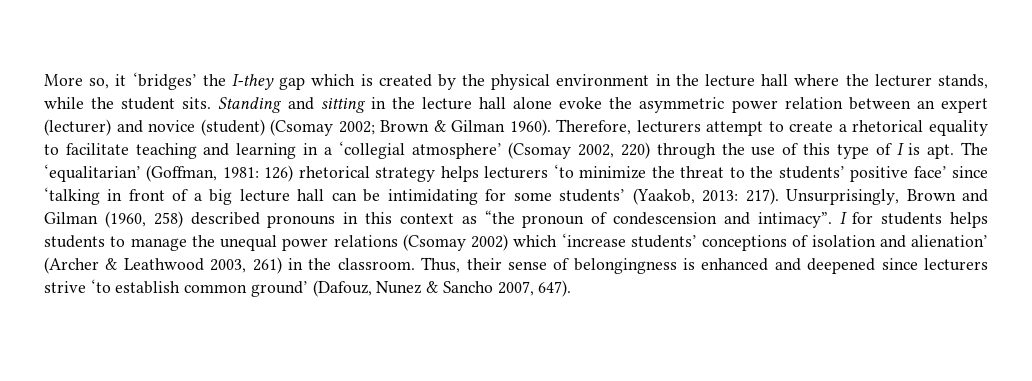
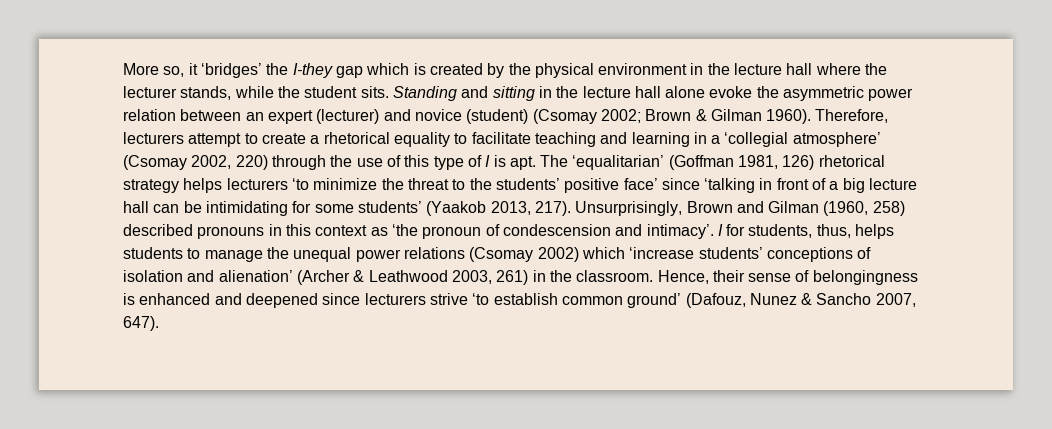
[146,165,259,182] (Goffman, 1981: -> [668,155,779,170] (Goffman 1981,
[632,188,739,205] (Yaakob, 2013: -> [426,201,531,216] (Yaakob 2013,
[484,210,515,224] “the -> [391,224,418,236] ‘the
[757,212,832,228] intimacy”. -> [646,224,714,239] intimacy’.
[881,212,943,225] students -> [748,224,851,238] students, thus,
[421,257,461,273] Thus, -> [657,270,709,284] Hence,

